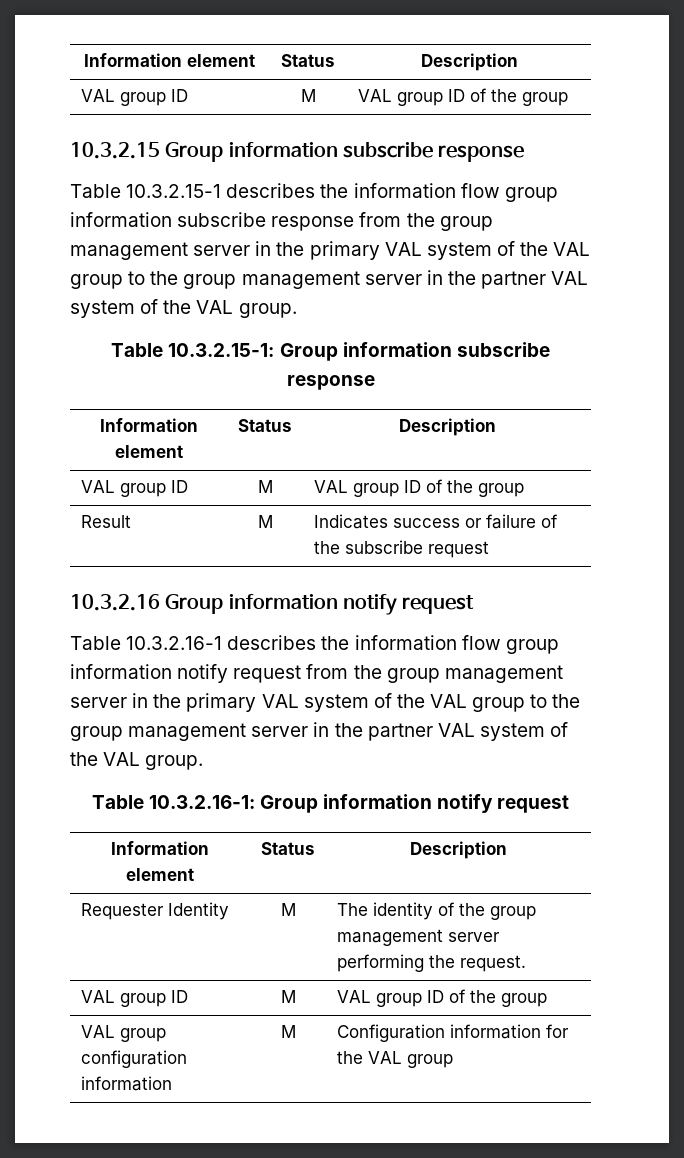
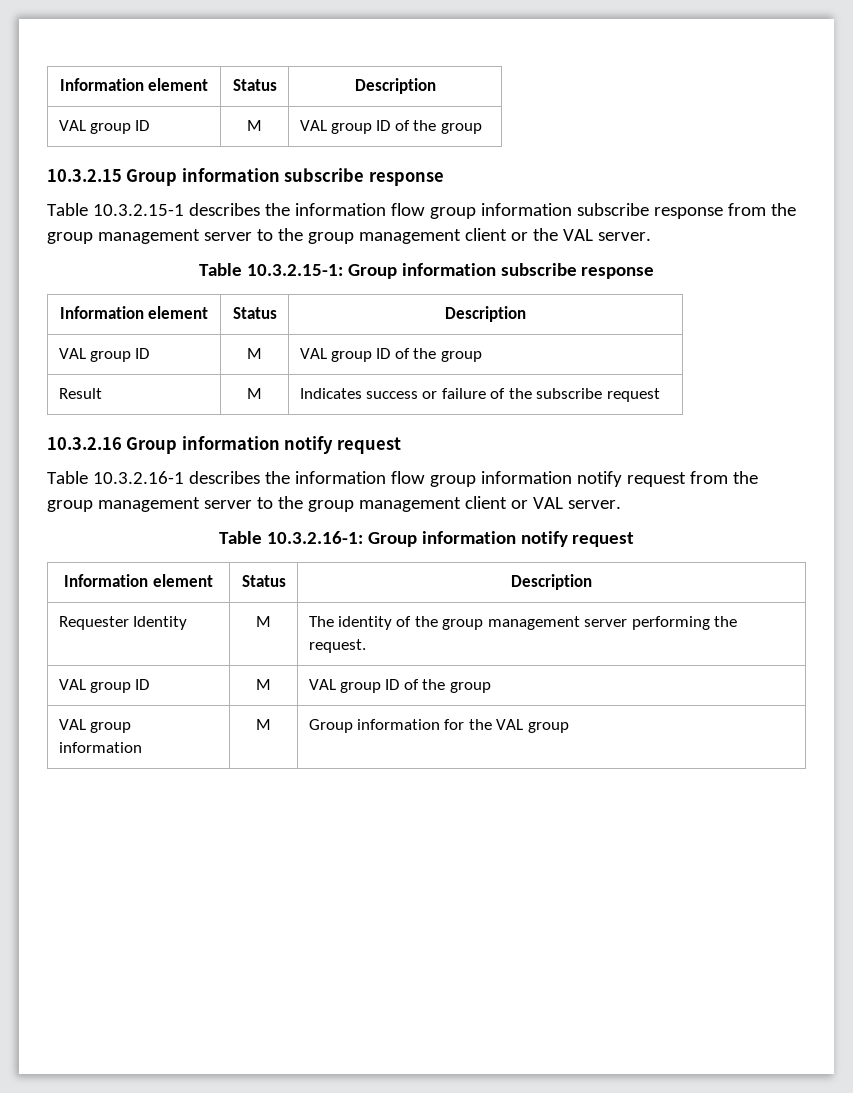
[255,241,591,260] [70,270,589,289] [70,299,297,318] in the primary VAL system of the VAL group to the group management server in the partner VAL system of the VAL group. -> [256,228,651,244] to the group management client or the VAL server.
[132,693,581,712] [70,722,569,741] [70,752,204,770] in the primary VAL system of the VAL group to the group management server in the partner VAL system of the VAL group. -> [256,496,621,512] to the group management client or VAL server.
[80,1050,187,1068] configuration -> (132, 727) none
[336,1024,445,1042] Configuration -> [308,719,353,733] Group

